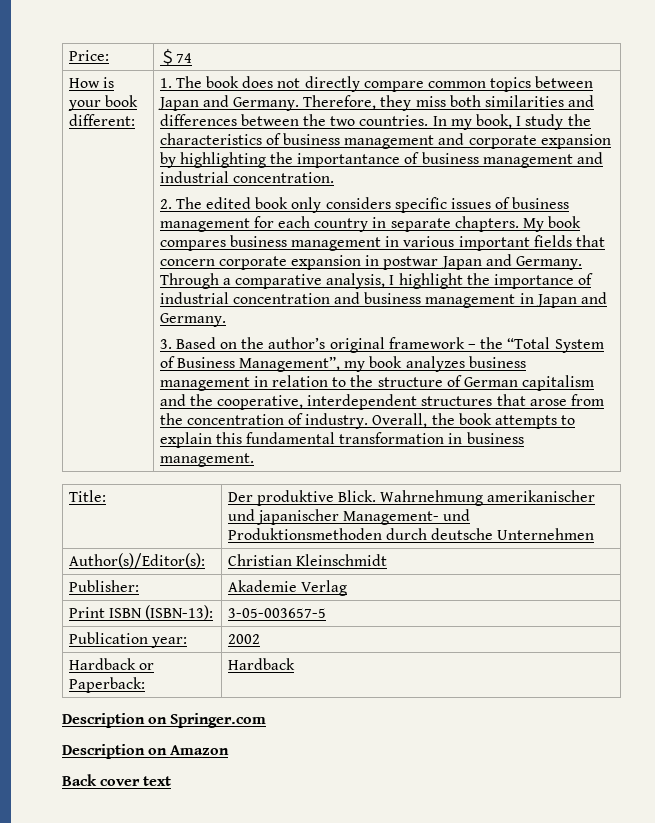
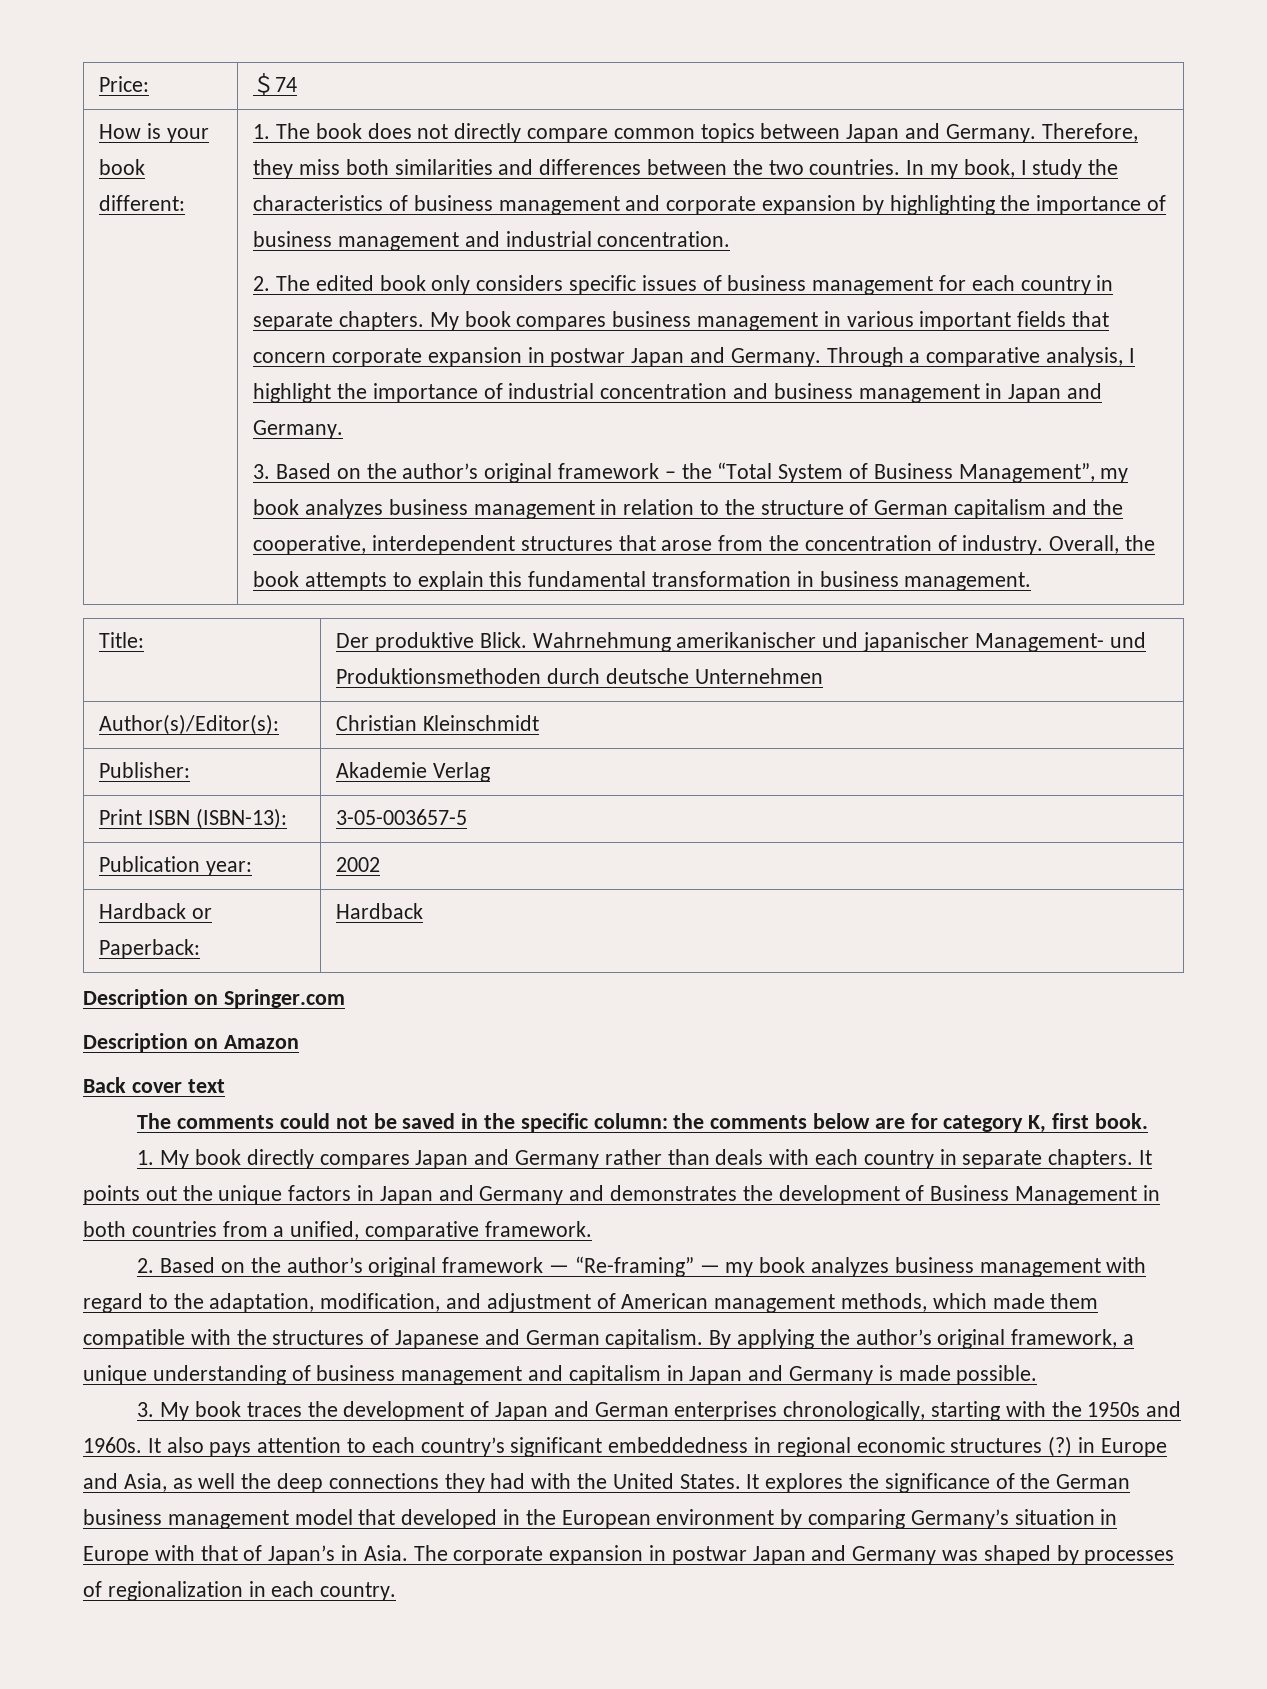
[297,153,401,168] importantance -> [1036,195,1142,215] importance
(172, 781) none -> [137,1113,1148,1133] [137,1149,1153,1169] [83,1185,1160,1205] [83,1221,592,1241] [137,1256,1147,1277] [83,1293,1099,1313] [83,1329,1135,1349] [83,1365,1038,1385] [137,1401,1182,1421] [83,1436,1167,1457] [83,1473,1131,1493] [83,1509,1118,1529] [83,1545,1175,1565] [83,1581,397,1601] // The comments could not be saved in the specific column: the comments below are for category K, first book. // 1. My book directly compares Japan and Germany rather than deals with each country in separate chapters. It points out the unique factors in Japan and Germany and demonstrates the development of Business Management in both countries from a unified, comparative framework. // 2. Based on the author’s original framework — “Re-framing” — my book analyzes business management with regard to the adaptation, modification, and adjustment of American management methods, which made them compatible with the structures of Japanese and German capitalism. By applying the author’s original framework, a unique understanding of business management and capitalism in Japan and Germany is made possible. // 3. My book traces the development of Japan and German enterprises chronologically, starting with the 1950s and 1960s. It also pays attention to each country’s significant embeddedness in regional economic structures (?) in Europe and Asia, as well the deep connections they had with the United States. It explores the significance of the German business management model that developed in the European environment by comparing Germany’s situation in Europe with that of Japan’s in Asia. The corporate expansion in postwar Japan and Germany was shaped by processes of regionalization in each country.

